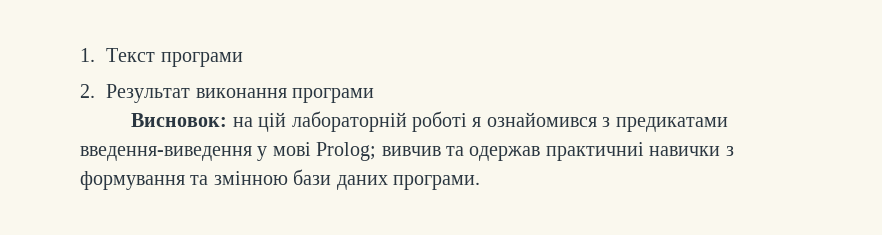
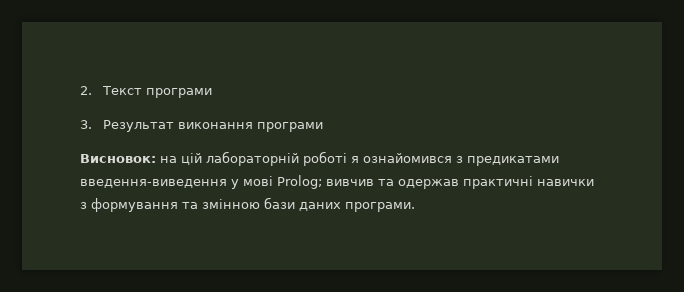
[80,48,95,62] 1. -> [80,86,92,95] 2.
[80,84,95,98] 2. -> [80,120,92,129] 3.
[545,142,644,161] практичниі -> [463,176,533,189] практичні

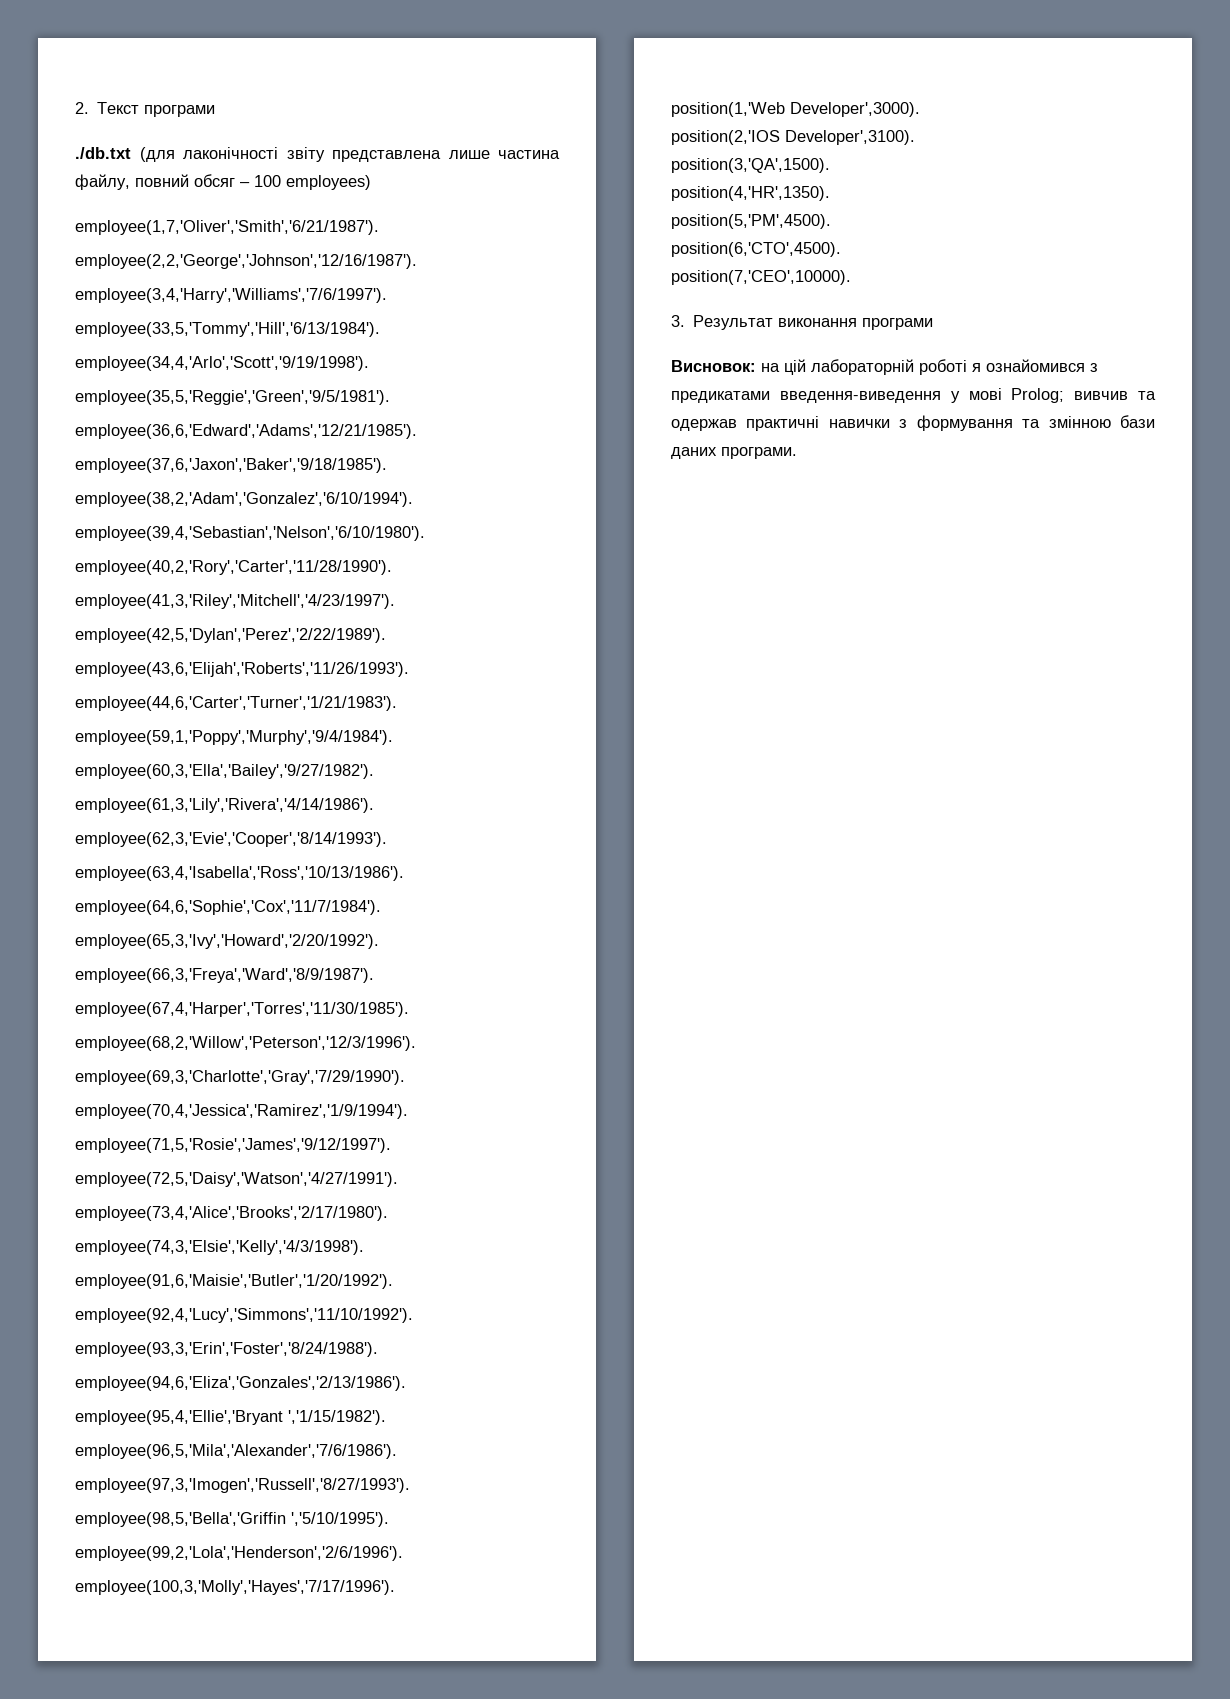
(212, 93) none -> [75,147,560,162] [75,174,371,190] [75,220,379,235] [75,254,417,269] [75,288,387,303] [75,322,380,337] [75,356,369,371] [75,390,390,405] [75,424,417,439] [75,458,387,473] [75,492,413,507] [75,526,425,541] [75,560,392,575] [75,594,395,609] [75,628,386,643] [75,662,409,677] [75,696,397,711] [75,730,393,745] [75,764,374,779] [75,798,374,813] [75,832,387,847] [75,866,404,881] [75,900,381,915] [75,934,379,949] [75,968,374,983] [75,1002,409,1017] [75,1036,416,1051] [75,1070,405,1085] [75,1104,408,1119] [75,1138,391,1153] [75,1172,398,1187] [75,1206,388,1221] [75,1240,364,1255] [75,1274,393,1289] [75,1308,413,1323] [75,1342,378,1357] [75,1376,406,1391] [75,1410,386,1425] [75,1444,397,1459] [75,1478,410,1493] [75,1512,389,1527] [75,1546,403,1561] [75,1580,395,1595] [671,102,920,117] [671,130,915,145] [671,158,830,173] [671,186,830,201] [671,214,831,229] [671,242,841,257] [671,270,851,285] // ./db.txt (для лаконічності звіту представлена лише частина файлу, повний обсяг – 100 employees) // employee(1,7,'Oliver','Smith','6/21/1987'). // employee(2,2,'George','Johnson','12/16/1987'). // employee(3,4,'Harry','Williams','7/6/1997'). // employee(33,5,'Tommy','Hill','6/13/1984'). // employee(34,4,'Arlo','Scott','9/19/1998'). // employee(35,5,'Reggie','Green','9/5/1981'). // employee(36,6,'Edward','Adams','12/21/1985'). // employee(37,6,'Jaxon','Baker','9/18/1985'). // employee(38,2,'Adam','Gonzalez','6/10/1994'). // employee(39,4,'Sebastian','Nelson','6/10/1980'). // employee(40,2,'Rory','Carter','11/28/1990'). // employee(41,3,'Riley','Mitchell','4/23/1997'). // employee(42,5,'Dylan','Perez','2/22/1989'). // employee(43,6,'Elijah','Roberts','11/26/1993'). // employee(44,6,'Carter','Turner','1/21/1983'). // employee(59,1,'Poppy','Murphy','9/4/1984'). // employee(60,3,'Ella','Bailey','9/27/1982'). // employee(61,3,'Lily','Rivera','4/14/1986'). // employee(62,3,'Evie','Cooper','8/14/1993'). // employee(63,4,'Isabella','Ross','10/13/1986'). // employee(64,6,'Sophie','Cox','11/7/1984'). // employee(65,3,'Ivy','Howard','2/20/1992'). // employee(66,3,'Freya','Ward','8/9/1987'). // employee(67,4,'Harper','Torres','11/30/1985'). // employee(68,2,'Willow','Peterson','12/3/1996'). // employee(69,3,'Charlotte','Gray','7/29/1990'). // employee(70,4,'Jessica','Ramirez','1/9/1994'). // employee(71,5,'Rosie','James','9/12/1997'). // employee(72,5,'Daisy','Watson','4/27/1991'). // employee(73,4,'Alice','Brooks','2/17/1980'). // employee(74,3,'Elsie','Kelly','4/3/1998'). // employee(91,6,'Maisie','Butler','1/20/1992'). // employee(92,4,'Lucy','Simmons','11/10/1992'). // employee(93,3,'Erin','Foster','8/24/1988'). // employee(94,6,'Eliza','Gonzales','2/13/1986'). // employee(95,4,'Ellie','Bryant ','1/15/1982'). // employee(96,5,'Mila','Alexander','7/6/1986'). // employee(97,3,'Imogen','Russell','8/27/1993'). // employee(98,5,'Bella','Griffin ','5/10/1995'). // employee(99,2,'Lola','Henderson','2/6/1996'). // employee(100,3,'Molly','Hayes','7/17/1996'). // position(1,'Web Developer',3000). // position(2,'IOS Developer',3100). // position(3,'QA',1500). // position(4,'HR',1350). // position(5,'PM',4500). // position(6,'CTO',4500). // position(7,'CEO',10000).

